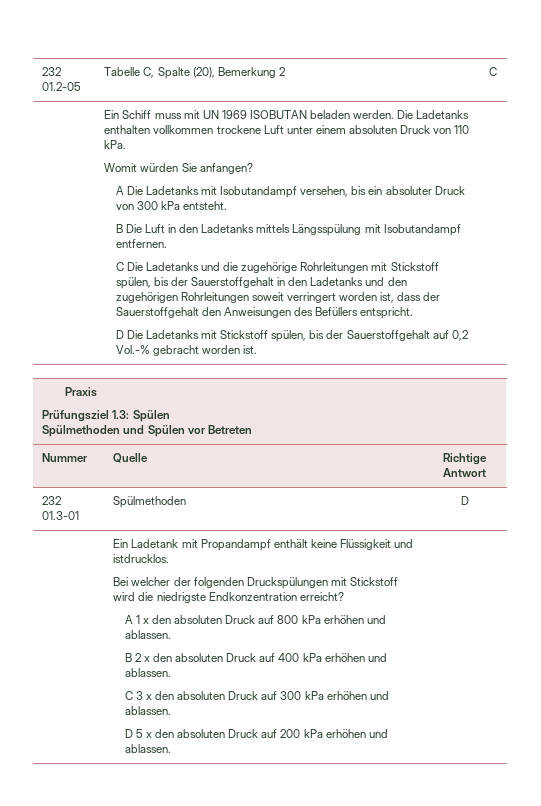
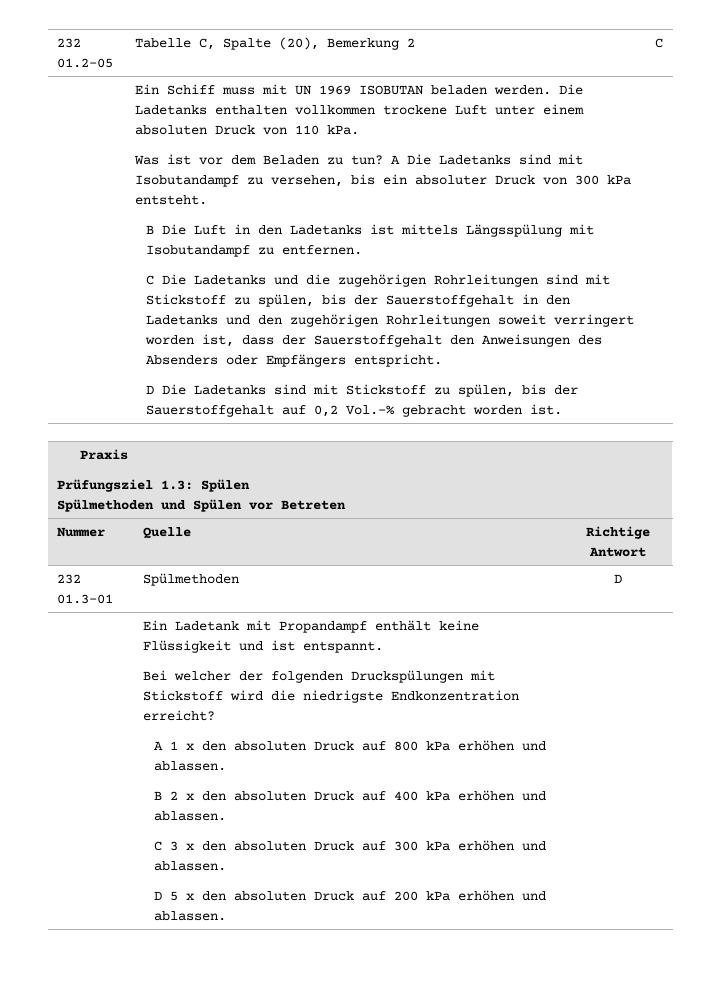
[104,163,253,174] Womit würden Sie anfangen? // -> [133,154,383,165] Was ist vor dem Beladen zu tun?
[200,186,298,198] mit Isobutandampf -> [518,154,583,165] [134,175,263,187] sind mit Isobutandampf zu
(255, 228) none -> [370,224,395,235] ist
(461, 230) none -> [258,247,275,255] zu
[241,262,439,273] zugehörige Rohrleitungen mit Stickstoff -> [338,274,611,287] [146,294,251,305] zugehörigen Rohrleitungen sind mit Stickstoff zu
[315,307,359,316] Befüllers -> [146,354,347,367] Absenders oder Empfängers
[200,330,269,339] mit Stickstoff -> [274,384,451,395] sind mit Stickstoff zu
[113,554,170,563] istdrucklos. -> [270,640,383,653] ist entspannt.

